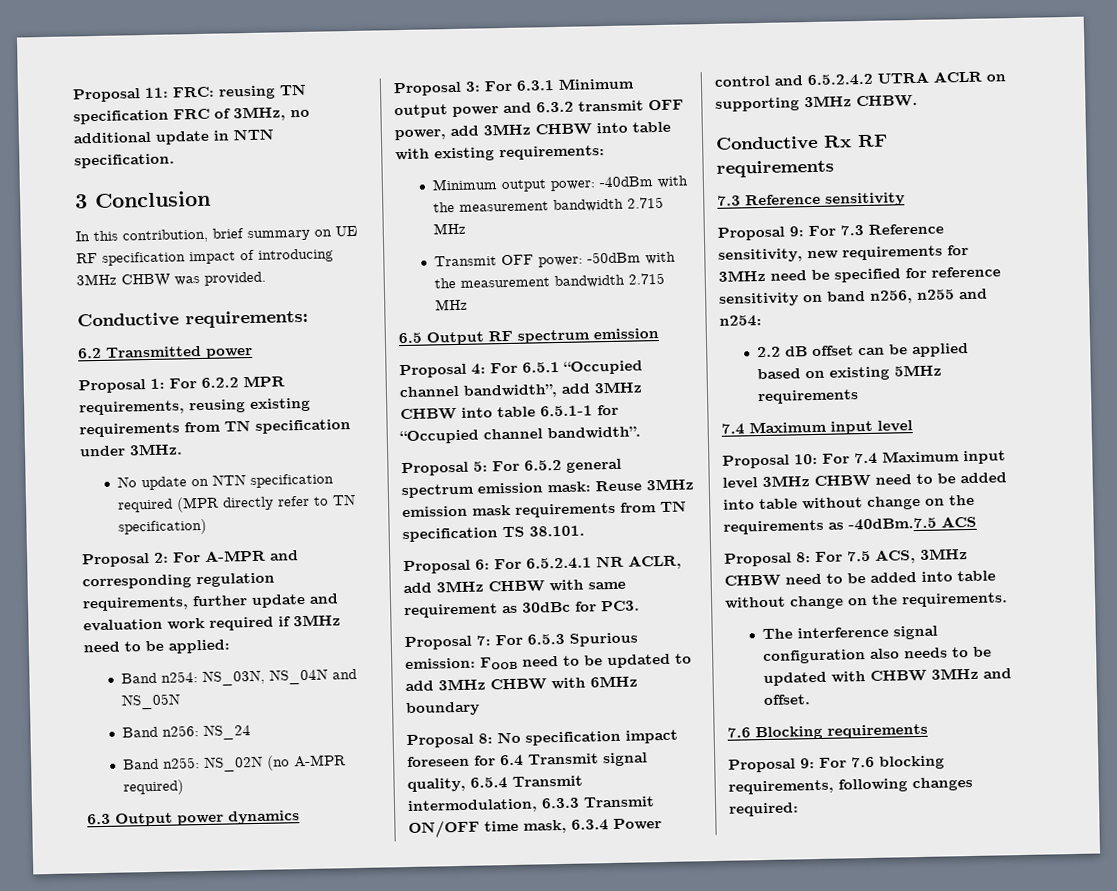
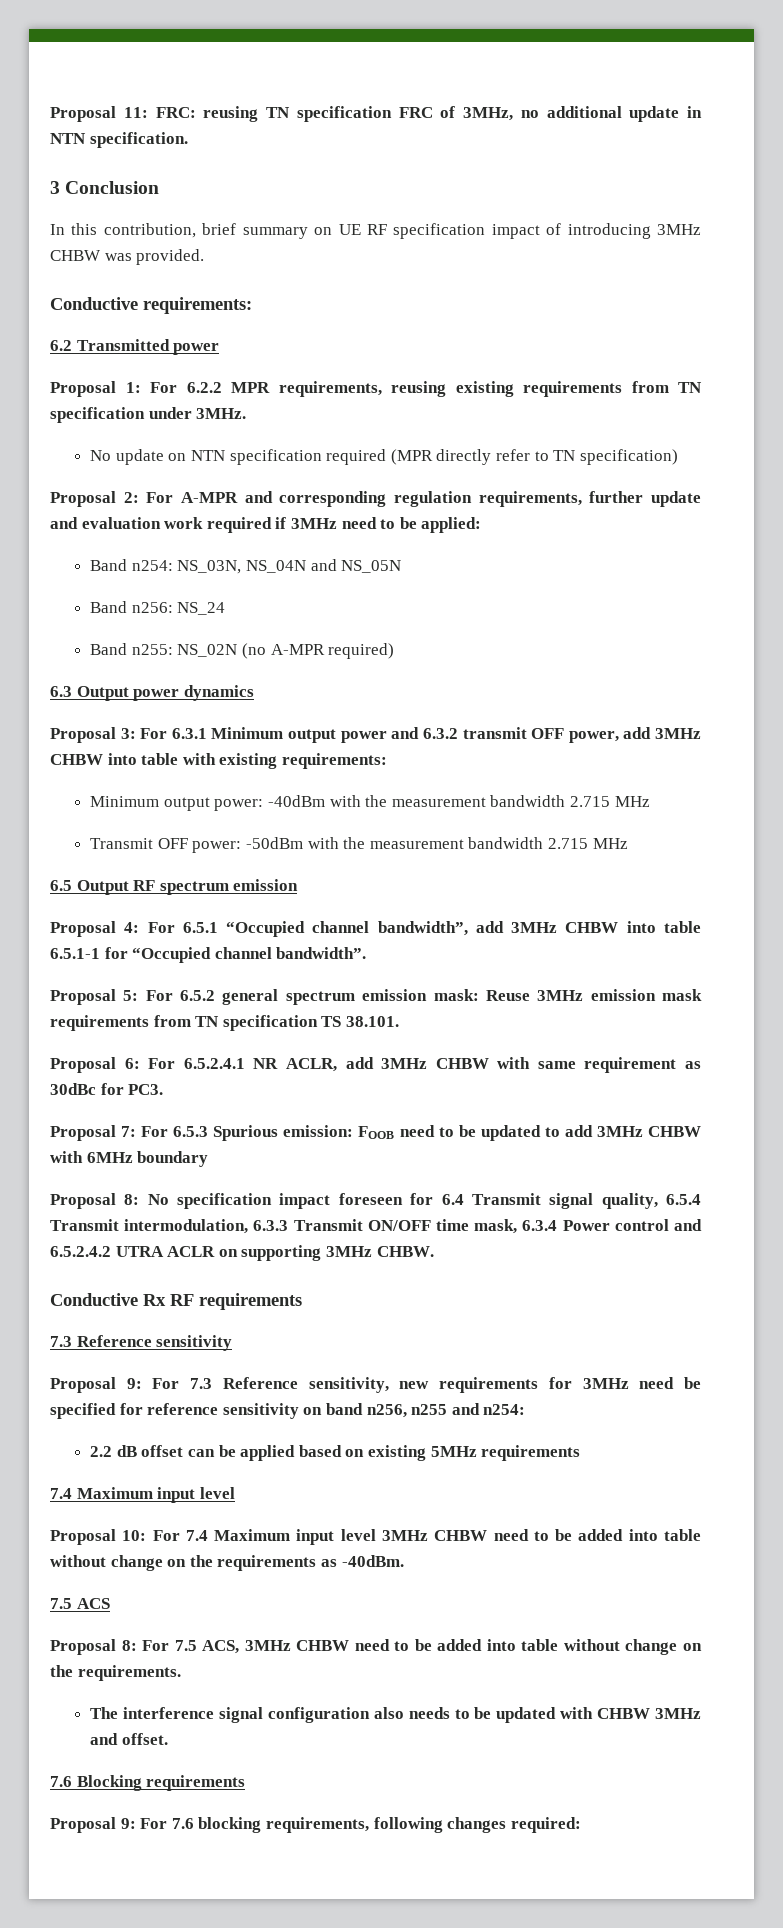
[848,517,937,531] -40dBm.7.5 -> [341,1555,404,1567] [50,1598,72,1609] -40dBm. // 7.5

